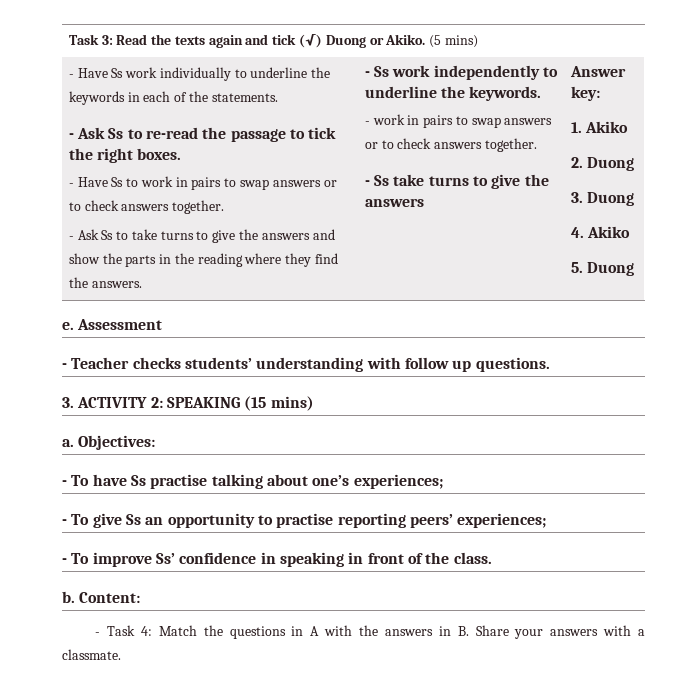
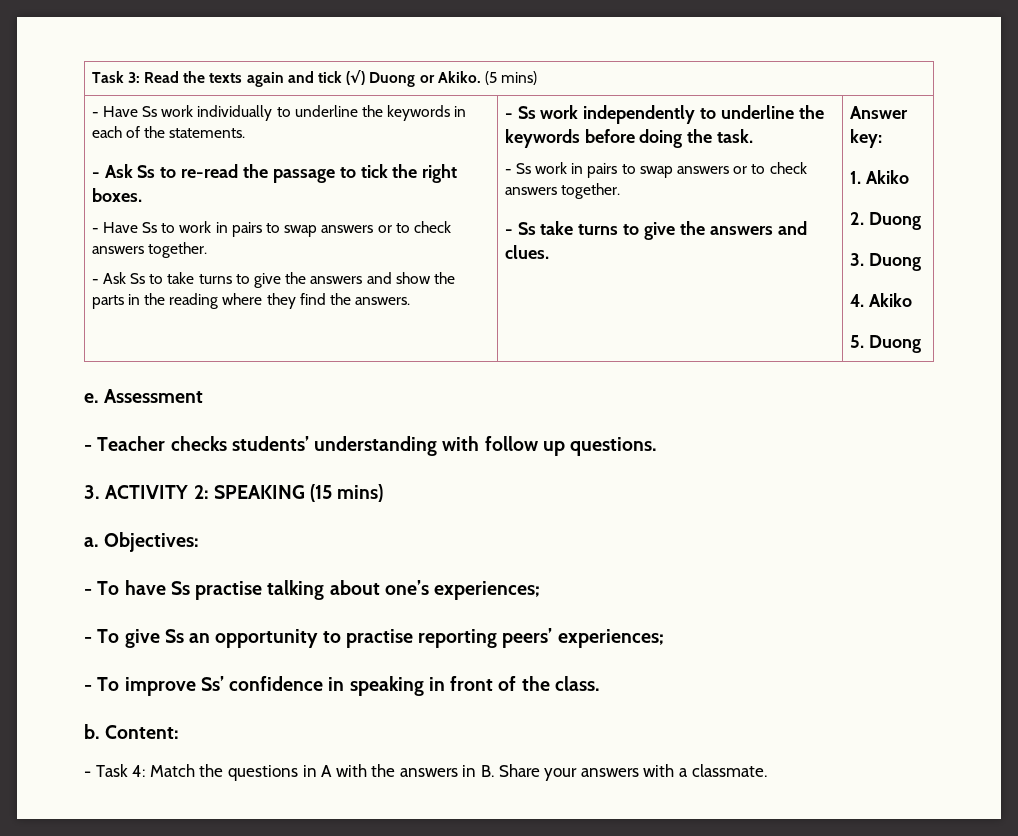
[469,86,542,101] [364,121,370,125] keywords. // - -> [504,129,754,148] [504,163,531,174] keywords before doing the task. // - Ss
(424, 202) none -> [777,221,807,235] [504,245,549,259] and clues.

